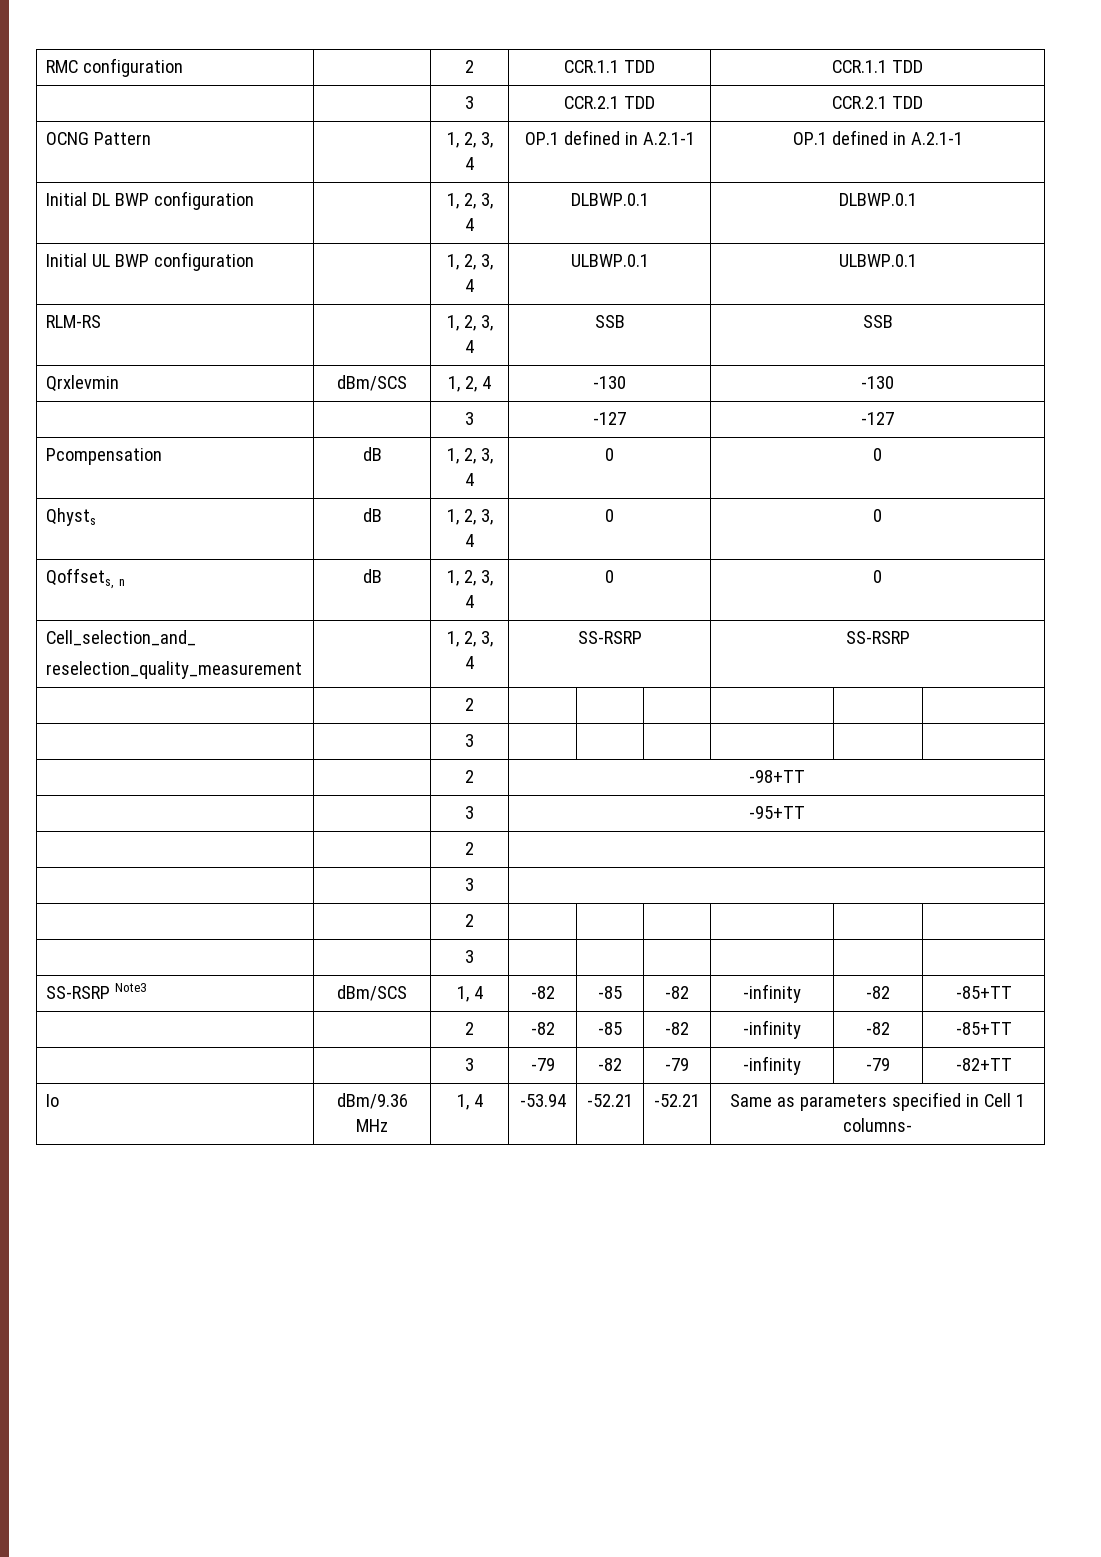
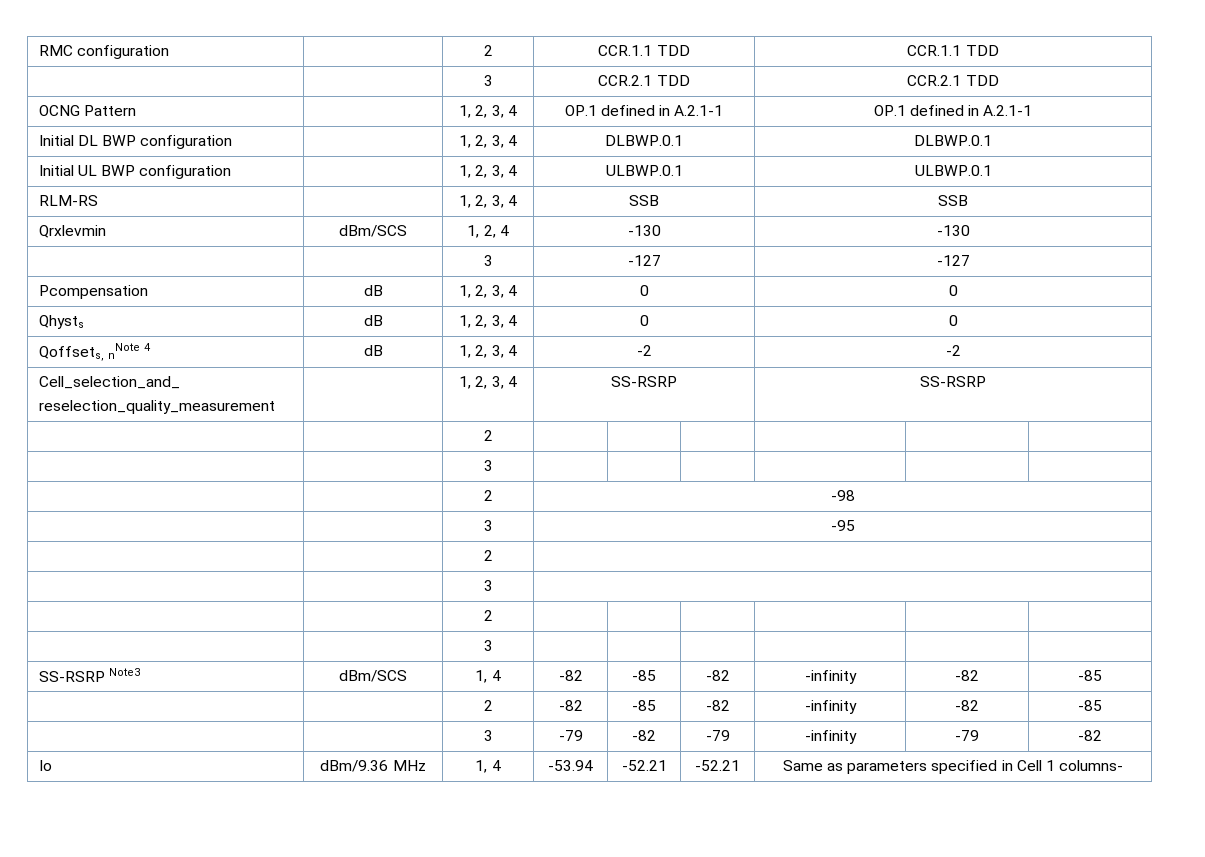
[119,579,126,586] [362,569,382,583] [446,570,493,586] [465,595,474,608] [605,570,614,583] [873,570,882,583] n | dB | 1, 2, 3, 4 | 0 | 0 -> [107,343,151,359] [363,345,383,356] [459,345,517,358] [636,345,652,356] [945,345,961,356] nNote 4 | dB | 1, 2, 3, 4 | -2 | -2
[748,770,805,783] [465,806,474,819] [748,806,805,819] -98+TT // | | 3 | -95+TT -> [830,490,855,501] [483,520,493,531] [830,520,855,531] -98 // | | 3 | -95
[955,986,1012,999] -85+TT -> [1078,670,1102,681] -85
[955,1022,1012,1035] -85+TT -> [1078,700,1102,711] -85
[955,1058,1012,1071] -82+TT -> [1078,730,1102,741] -82

